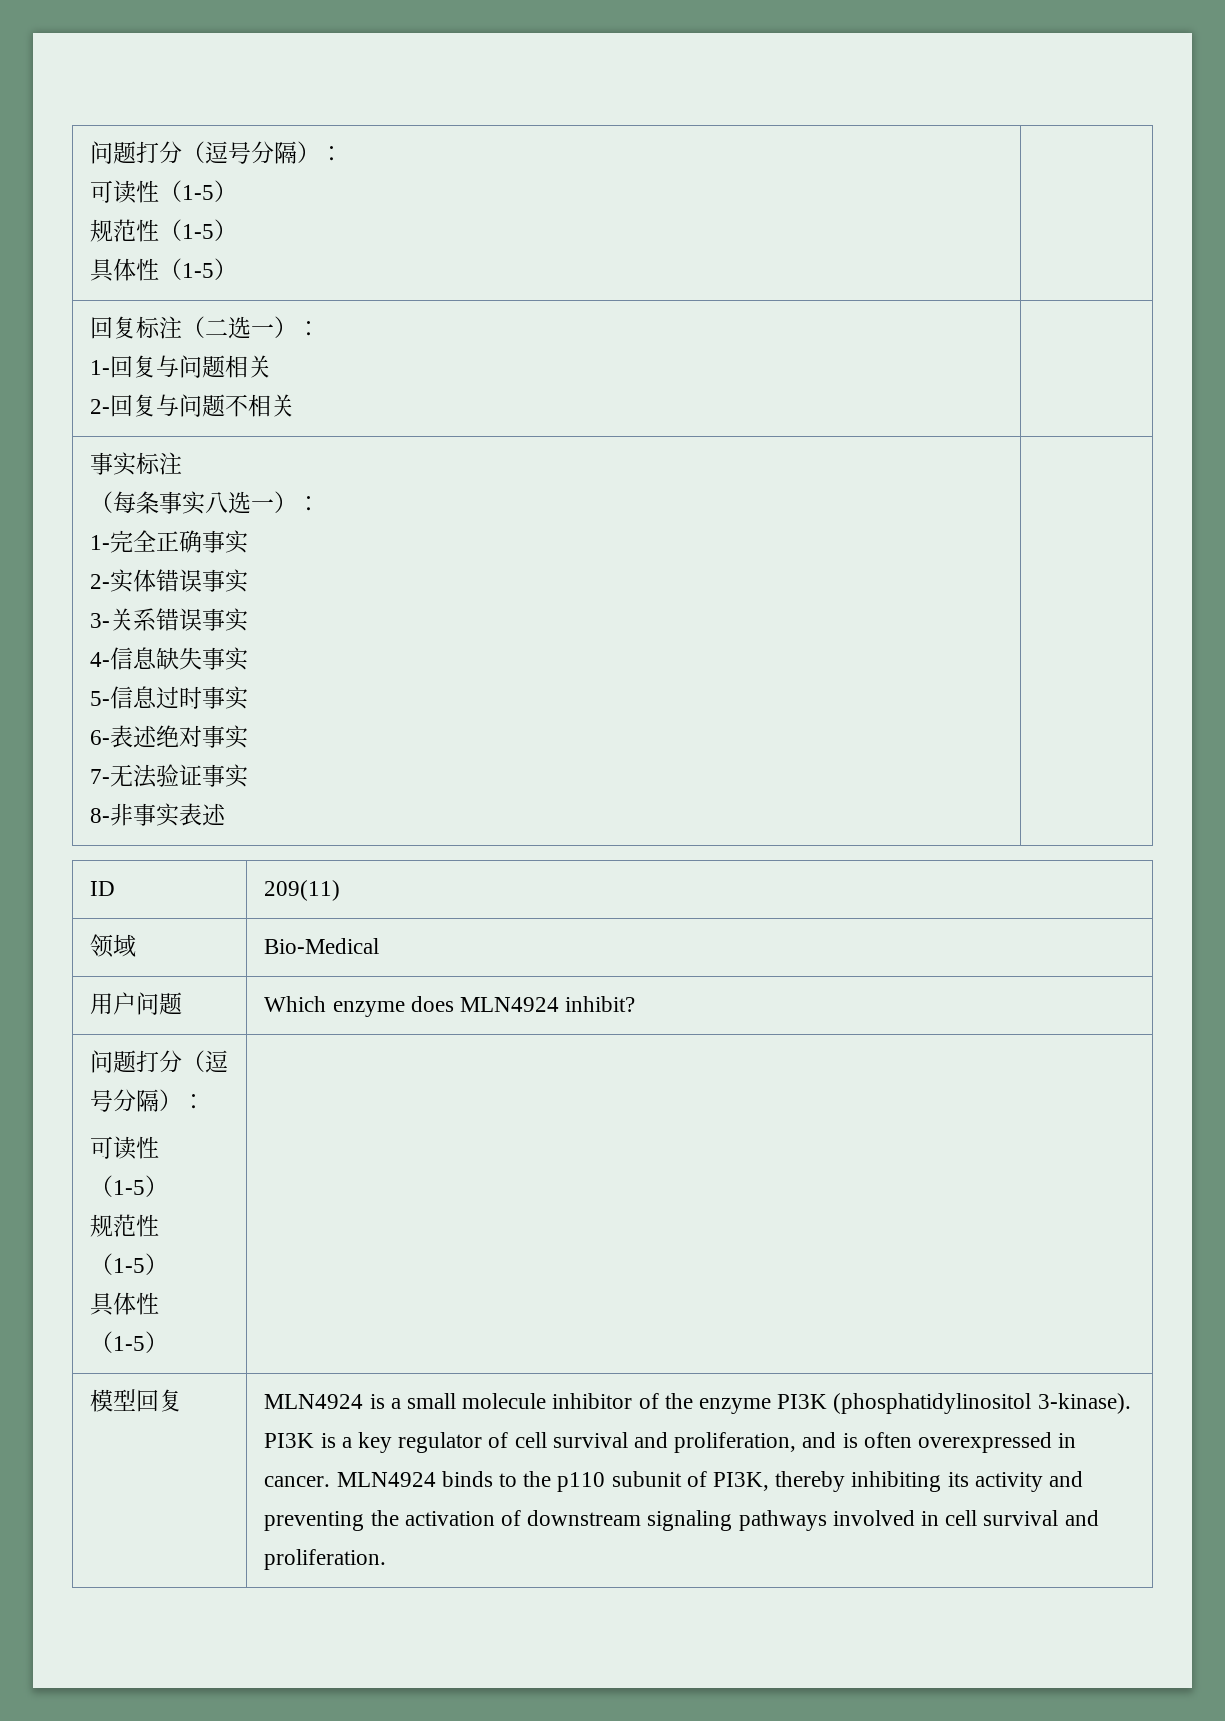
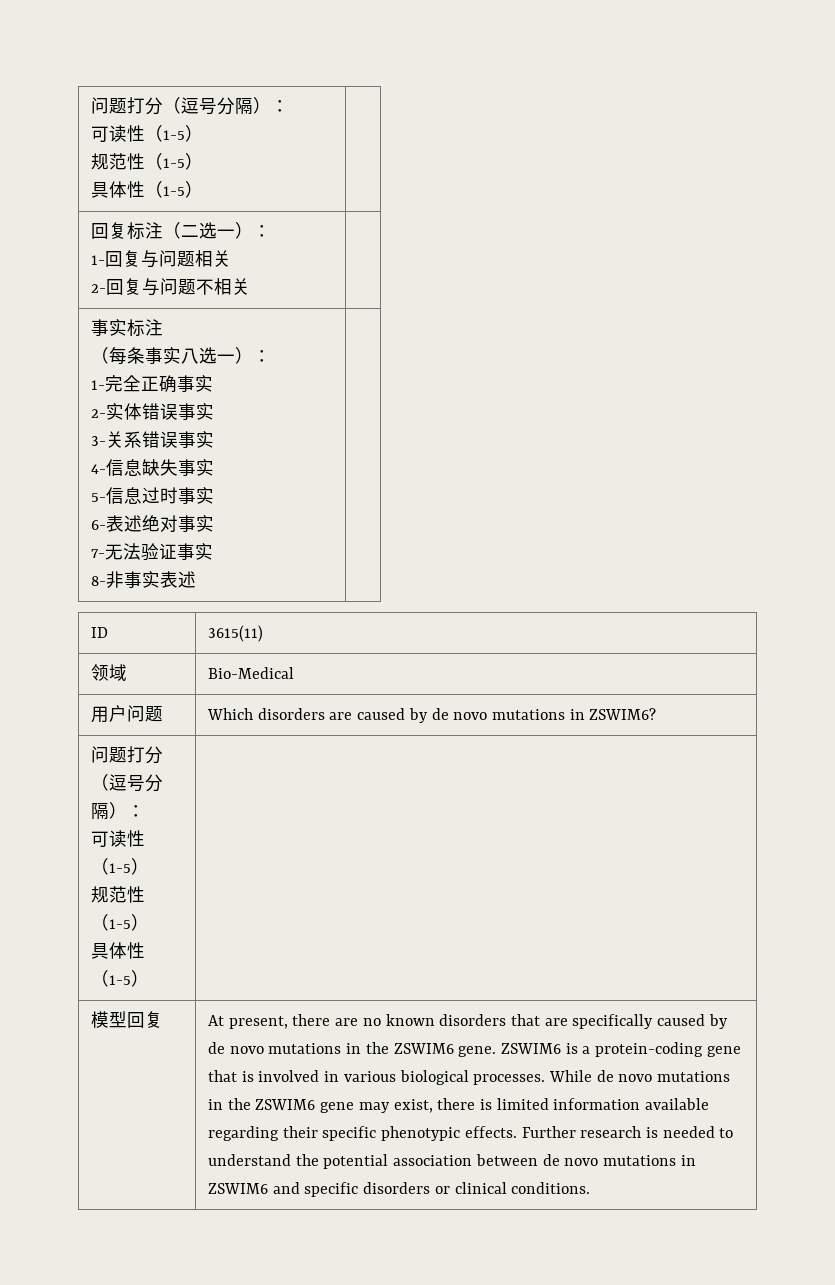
[264,880,341,901] 209(11) -> [207,625,263,642] 3615(11)
[332,996,636,1017] enzyme does MLN4924 inhibit? -> [257,708,657,723] disorders are caused by de novo mutations in ZSWIM6?
[264,1393,1131,1414] [264,1432,1077,1453] [264,1471,1084,1492] [264,1510,1099,1531] [264,1549,387,1570] MLN4924 is a small molecule inhibitor of the enzyme PI3K (phosphatidylinositol 3-kinase). PI3K is a key regulator of cell survival and proliferation, and is often overexpressed in cancer. MLN4924 binds to the p110 subunit of PI3K, thereby inhibiting its activity and preventing the activation of downstream signaling pathways involved in cell survival and proliferation. -> [207,1014,728,1029] [207,1042,741,1057] [207,1070,731,1085] [207,1098,710,1113] [207,1126,734,1141] [207,1154,696,1169] [207,1182,591,1197] At present, there are no known disorders that are specifically caused by de novo mutations in the ZSWIM6 gene. ZSWIM6 is a protein-coding gene that is involved in various biological processes. While de novo mutations in the ZSWIM6 gene may exist, there is limited information available regarding their specific phenotypic effects. Further research is needed to understand the potential association between de novo mutations in ZSWIM6 and specific disorders or clinical conditions.

